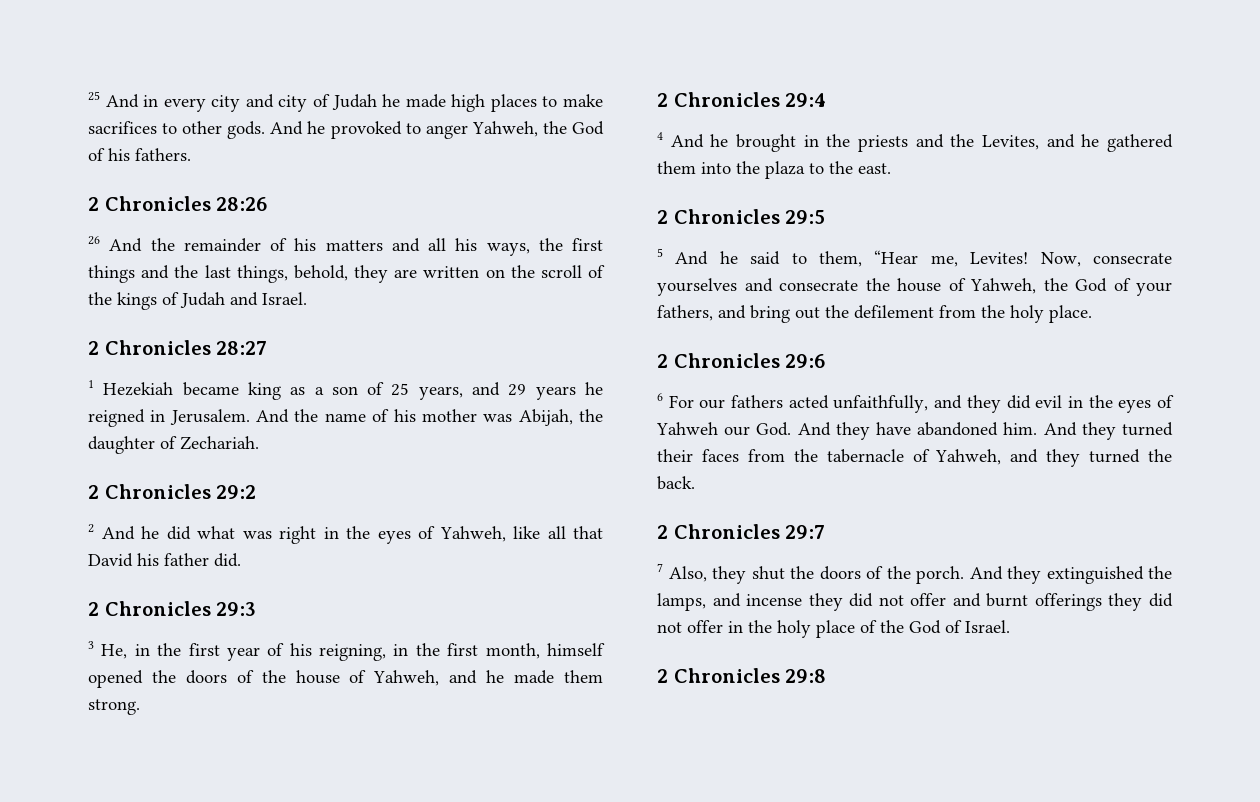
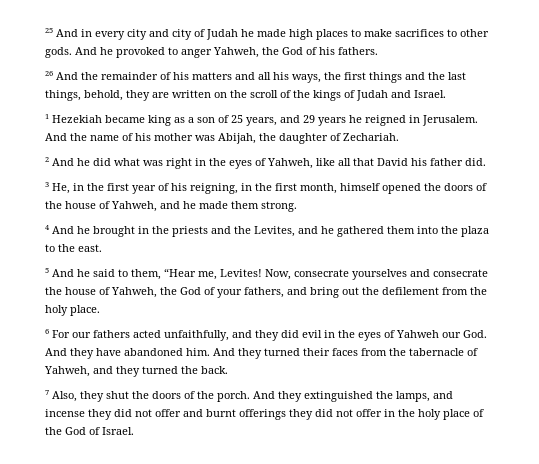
[88,196,269,211] // 2 Chronicles 28:26 -> (378, 51) none
[88,340,268,355] // 2 Chronicles 28:27 -> (446, 94) none
[88,484,257,499] // 2 Chronicles 29:2 -> (399, 137) none
[88,601,257,616] // 2 Chronicles 29:3 -> (486, 162) none
[657,92,827,107] // 2 Chronicles 29:4 -> (297, 206) none
[657,209,826,224] // 2 Chronicles 29:5 -> (102, 248) none
[657,353,827,368] // 2 Chronicles 29:6 -> (100, 310) none
[657,524,826,539] // 2 Chronicles 29:7 -> (228, 370) none
[657,668,827,683] // 2 Chronicles 29:8 -> (134, 431) none

